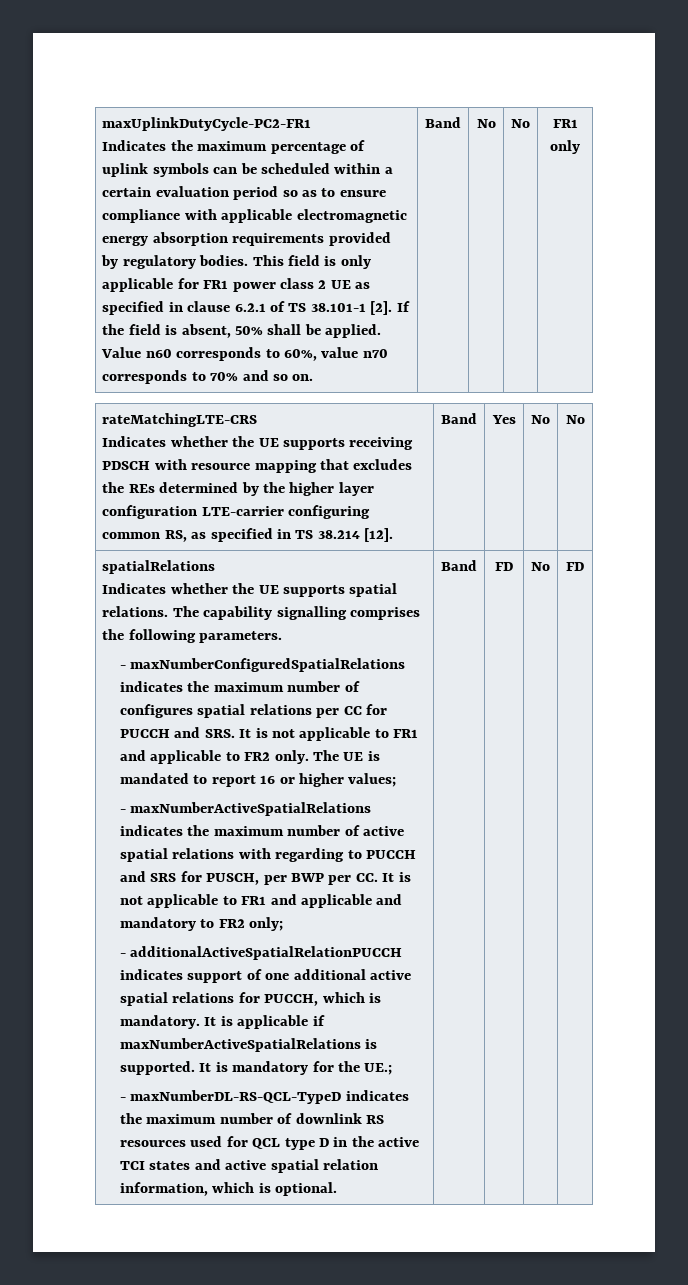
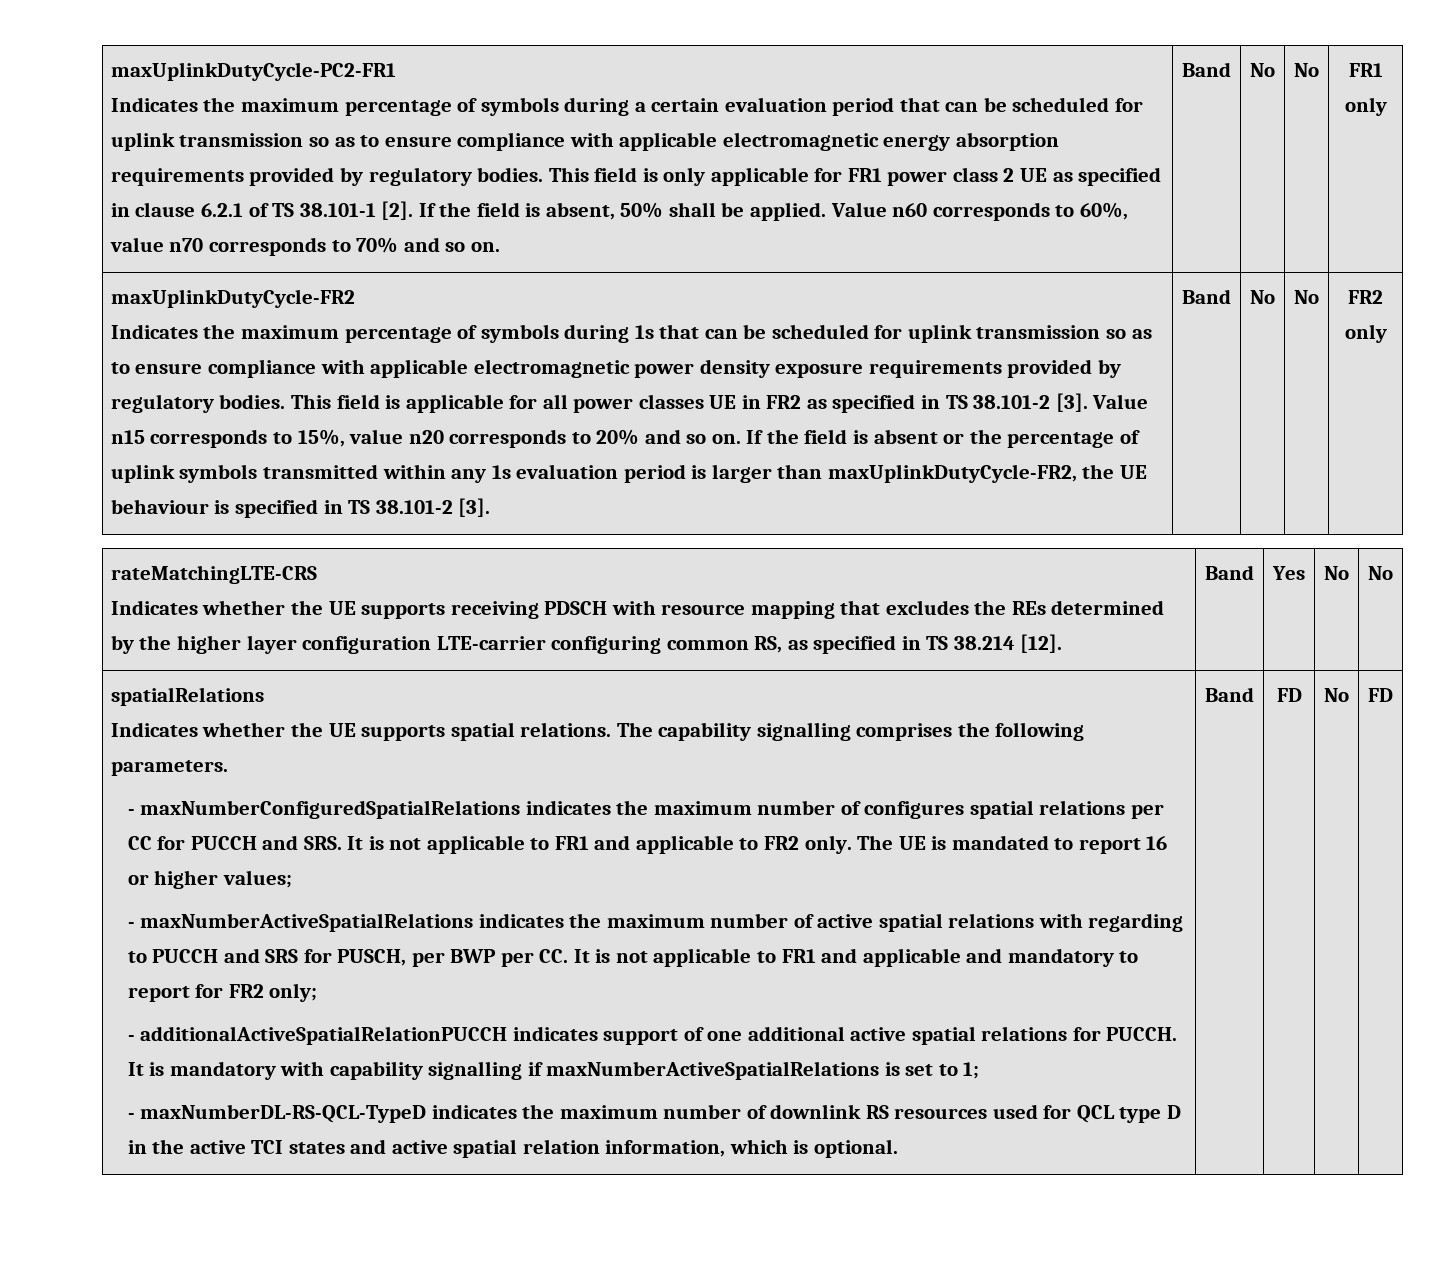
[102,163,393,177] [102,186,279,200] uplink symbols can be scheduled within a certain evaluation period -> [480,97,1143,116] [110,132,304,151] symbols during a certain evaluation period that can be scheduled for uplink transmission
(580, 147) none -> [110,289,355,308] [110,324,1152,343] [110,359,1121,378] [110,393,1149,413] [110,429,1140,448] [110,464,1147,483] [110,498,491,518] [1182,289,1231,304] [1250,290,1275,304] [1294,290,1319,304] [1348,290,1383,304] [1344,324,1387,343] // maxUplinkDutyCycle-FR2 // Indicates the maximum percentage of symbols during 1s that can be scheduled for uplink transmission so as to ensure compliance with applicable electromagnetic power density exposure requirements provided by regulatory bodies. This field is applicable for all power classes UE in FR2 as specified in TS 38.101-2 [3]. Value n15 corresponds to 15%, value n20 corresponds to 20% and so on. If the field is absent or the percentage of uplink symbols transmitted within any 1s evaluation period is larger than maxUplinkDutyCycle-FR2, the UE behaviour is specified in TS 38.101-2 [3]. | Band | No | No | FR2 only
(215, 923) none -> [127,984,224,1002] report for
[264,992,381,1006] [119,1015,325,1029] [119,1038,378,1052] [119,1061,393,1075] PUCCH, which is mandatory. It is applicable if maxNumberActiveSpatialRelations is supported. It is mandatory for the UE.; -> [1106,1027,1178,1041] [127,1061,980,1080] PUCCH. It is mandatory with capability signalling if maxNumberActiveSpatialRelations is set to 1;

